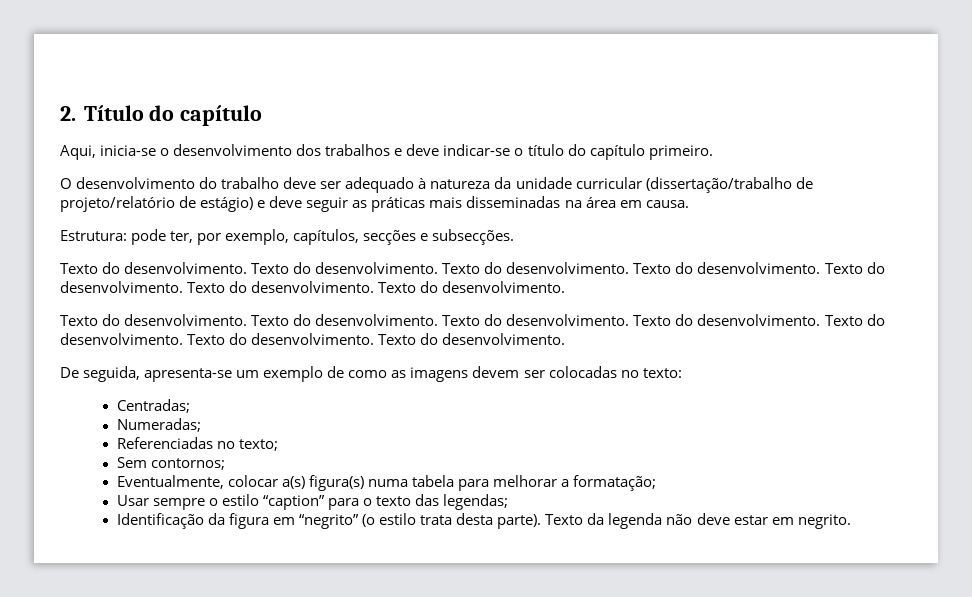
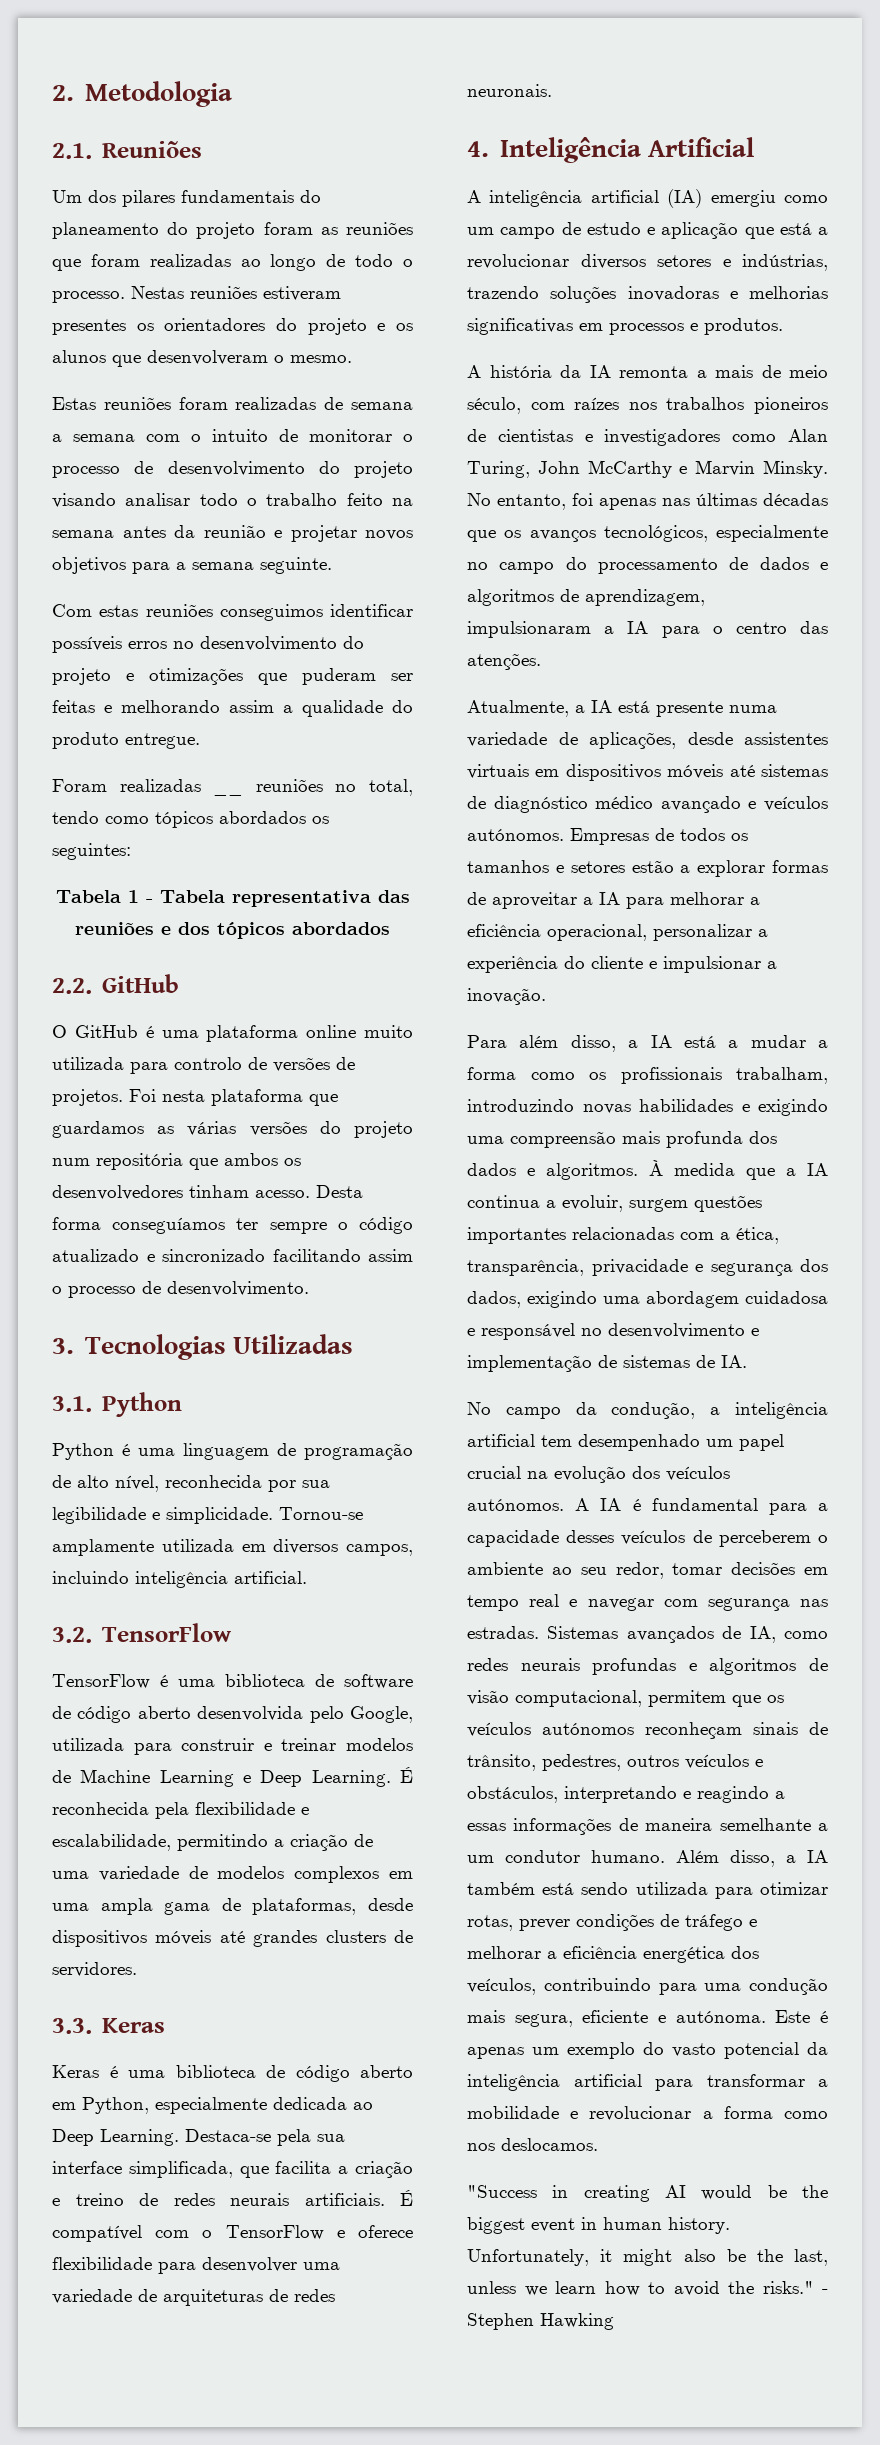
[83,105,263,126] [60,144,713,160] [60,177,813,193] [60,196,689,212] [60,229,515,245] [60,262,885,274] [60,281,566,293] [60,314,885,326] [60,333,566,345] [60,366,682,382] [116,399,190,413] [116,418,201,432] [116,437,278,451] [116,457,225,470] [116,475,657,491] [116,494,509,510] [116,513,851,529] Título do capítulo // Aqui, inicia-se o desenvolvimento dos trabalhos e deve indicar-se o título do capítulo primeiro. // O desenvolvimento do trabalho deve ser adequado à natureza da unidade curricular (dissertação/trabalho de projeto/relatório de estágio) e deve seguir as práticas mais disseminadas na área em causa. // Estrutura: pode ter, por exemplo, capítulos, secções e subsecções. // Texto do desenvolvimento. Texto do desenvolvimento. Texto do desenvolvimento. Texto do desenvolvimento. Texto do desenvolvimento. Texto do desenvolvimento. Texto do desenvolvimento. // Texto do desenvolvimento. Texto do desenvolvimento. Texto do desenvolvimento. Texto do desenvolvimento. Texto do desenvolvimento. Texto do desenvolvimento. Texto do desenvolvimento. // De seguida, apresenta-se um exemplo de como as imagens devem ser colocadas no texto: // Centradas; // Numeradas; // Referenciadas no texto; // Sem contornos; // Eventualmente, colocar a(s) figura(s) numa tabela para melhorar a formatação; // Usar sempre o estilo “caption” para o texto das legendas; // Identificação da figura em “negrito” (o estilo trata desta parte). Texto da legenda não deve estar em negrito. -> [85,81,233,107] [52,141,202,159] [52,190,321,207] [52,222,413,239] [52,254,413,271] [52,286,341,303] [52,318,413,335] [52,350,352,367] [52,397,413,410] [52,429,413,442] [52,461,413,478] [52,493,413,508] [52,525,413,542] [52,557,332,574] [52,604,413,621] [52,636,364,653] [52,668,413,685] [52,700,413,717] [52,732,200,749] [52,779,201,792] [213,792,244,796] [255,779,413,796] [52,811,329,828] [52,843,131,860] [55,890,410,907] [75,922,390,939] [52,974,179,994] [52,1025,413,1042] [52,1057,355,1074] [52,1089,338,1106] [52,1121,413,1138] [52,1153,301,1170] [52,1185,363,1200] [52,1217,413,1234] [52,1249,413,1262] [52,1281,309,1298] [52,1334,354,1360] [52,1392,182,1417] [52,1443,413,1460] [52,1475,330,1492] [52,1507,363,1524] [52,1539,413,1556] [52,1571,307,1588] [52,1623,231,1643] [52,1674,413,1689] [52,1706,413,1723] [52,1738,413,1755] [52,1767,413,1787] [52,1802,309,1819] [52,1834,373,1851] [52,1866,414,1883] [52,1898,413,1915] [52,1930,413,1947] [52,1962,137,1977] [52,2018,165,2034] [52,2065,413,2082] [52,2097,373,2114] [52,2129,345,2146] [52,2161,414,2178] [52,2190,413,2206] [52,2225,413,2242] [52,2257,340,2274] [52,2289,335,2306] [467,84,552,97] [467,137,755,163] [467,189,828,208] [467,222,828,239] [467,254,828,271] [467,286,828,303] [467,318,783,335] [467,365,828,378] [467,397,828,414] [467,429,828,446] [467,460,828,478] [467,493,828,510] [467,525,828,542] [467,557,828,574] [467,589,705,606] [467,621,828,638] [467,653,541,670] [467,700,777,717] [467,732,828,749] [467,764,828,781] [467,796,828,813] [467,828,748,845] [467,860,828,877] [467,892,760,909] [467,924,768,941] [467,956,777,973] [467,988,546,1005] [467,1035,828,1052] [467,1067,828,1084] [467,1099,828,1116] [467,1131,777,1148] [467,1160,828,1180] [467,1195,762,1212] [467,1227,779,1244] [467,1259,828,1276] [467,1291,828,1308] [467,1323,759,1340] [467,1355,747,1372] [467,1402,828,1419] [467,1434,784,1451] [467,1466,730,1483] [467,1498,828,1515] [467,1530,828,1547] [467,1562,828,1579] [467,1594,828,1611] [467,1626,828,1643] [467,1658,828,1675] [467,1690,784,1707] [467,1722,828,1739] [467,1754,763,1771] [467,1786,785,1803] [467,1818,828,1835] [467,1850,828,1867] [467,1882,828,1899] [467,1914,757,1931] [467,1946,759,1963] [467,1978,828,1995] [467,2010,828,2027] [467,2042,828,2059] [467,2074,828,2091] [467,2106,828,2121] [467,2138,598,2151] [467,2185,828,2202] [467,2217,730,2234] [467,2249,828,2266] [467,2281,828,2296] [467,2313,614,2330] Metodologia // 2.1. Reuniões // Um dos pilares fundamentais do planeamento do projeto foram as reuniões que foram realizadas ao longo de todo o processo. Nestas reuniões estiveram presentes os orientadores do projeto e os alunos que desenvolveram o mesmo. // Estas reuniões foram realizadas de semana a semana com o intuito de monitorar o processo de desenvolvimento do projeto visando analisar todo o trabalho feito na semana antes da reunião e projetar novos objetivos para a semana seguinte. // Com estas reuniões conseguimos identificar possíveis erros no desenvolvimento do projeto e otimizações que puderam ser feitas e melhorando assim a qualidade do produto entregue. // Foram realizadas __ reuniões no total, tendo como tópicos abordados os seguintes: // Tabela 1 - Tabela representativa das reuniões e dos tópicos abordados // 2.2. GitHub // O GitHub é uma plataforma online muito utilizada para controlo de versões de projetos. Foi nesta plataforma que guardamos as várias versões do projeto num repositória que ambos os desenvolvedores tinham acesso. Desta forma conseguíamos ter sempre o código atualizado e sincronizado facilitando assim o processo de desenvolvimento. // 3. Tecnologias Utilizadas // 3.1. Python // Python é uma linguagem de programação de alto nível, reconhecida por sua legibilidade e simplicidade. Tornou-se amplamente utilizada em diversos campos, incluindo inteligência artificial. // 3.2. TensorFlow // TensorFlow é uma biblioteca de software de código aberto desenvolvida pelo Google, utilizada para construir e treinar modelos de Machine Learning e Deep Learning. É reconhecida pela flexibilidade e escalabilidade, permitindo a criação de uma variedade de modelos complexos em uma ampla gama de plataformas, desde dispositivos móveis até grandes clusters de servidores. // 3.3. Keras // Keras é uma biblioteca de código aberto em Python, especialmente dedicada ao Deep Learning. Destaca-se pela sua interface simplificada, que facilita a criação e treino de redes neurais artificiais. É compatível com o TensorFlow e oferece flexibilidade para desenvolver uma variedade de arquiteturas de redes neuronais. // 4. Inteligência Artificial // A inteligência artificial (IA) emergiu como um campo de estudo e aplicação que está a revolucionar diversos setores e indústrias, trazendo soluções inovadoras e melhorias significativas em processos e produtos. // A história da IA remonta a mais de meio século, com raízes nos trabalhos pioneiros de cientistas e investigadores como Alan Turing, John McCarthy e Marvin Minsky. No entanto, foi apenas nas últimas décadas que os avanços tecnológicos, especialmente no campo do processamento de dados e algoritmos de aprendizagem, impulsionaram a IA para o centro das atenções. // Atualmente, a IA está presente numa variedade de aplicações, desde assistentes virtuais em dispositivos móveis até sistemas de diagnóstico médico avançado e veículos autónomos. Empresas de todos os tamanhos e setores estão a explorar formas de aproveitar a IA para melhorar a eficiência operacional, personalizar a experiência do cliente e impulsionar a inovação. // Para além disso, a IA está a mudar a forma como os profissionais trabalham, introduzindo novas habilidades e exigindo uma compreensão mais profunda dos dados e algoritmos. À medida que a IA continua a evoluir, surgem questões importantes relacionadas com a ética, transparência, privacidade e segurança dos dados, exigindo uma abordagem cuidadosa e responsável no desenvolvimento e implementação de sistemas de IA. // No campo da condução, a inteligência artificial tem desempenhado um papel crucial na evolução dos veículos autónomos. A IA é fundamental para a capacidade desses veículos de perceberem o ambiente ao seu redor, tomar decisões em tempo real e navegar com segurança nas estradas. Sistemas avançados de IA, como redes neurais profundas e algoritmos de visão computacional, permitem que os veículos autónomos reconheçam sinais de trânsito, pedestres, outros veículos e obstáculos, interpretando e reagindo a essas informações de maneira semelhante a um condutor humano. Além disso, a IA também está sendo utilizada para otimizar rotas, prever condições de tráfego e melhorar a eficiência energética dos veículos, contribuindo para uma condução mais segura, eficiente e autónoma. Este é apenas um exemplo do vasto potencial da inteligência artificial para transformar a mobilidade e revolucionar a forma como nos deslocamos. // "Success in creating AI would be the biggest event in human history. Unfortunately, it might also be the last, unless we learn how to avoid the risks." - Stephen Hawking

